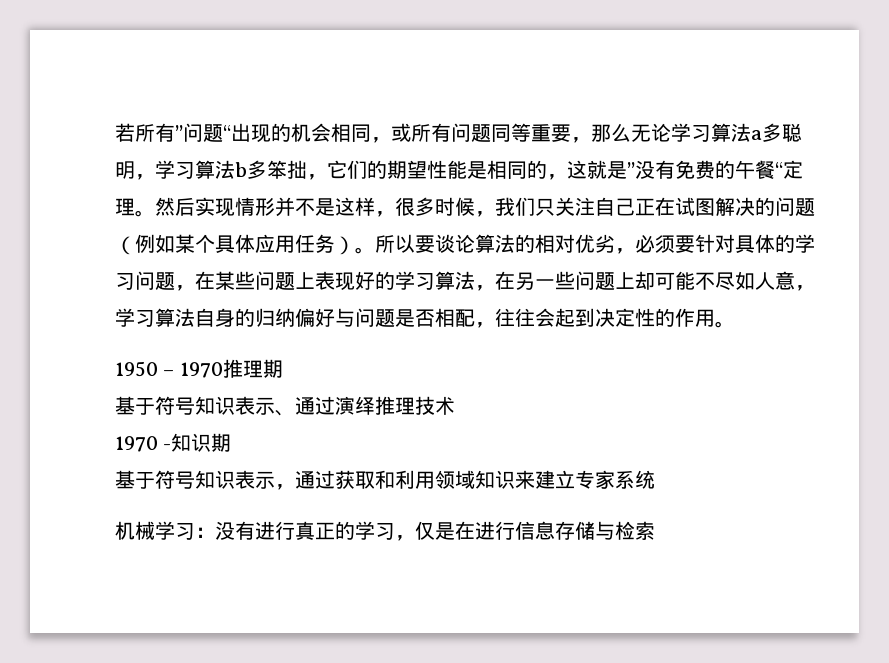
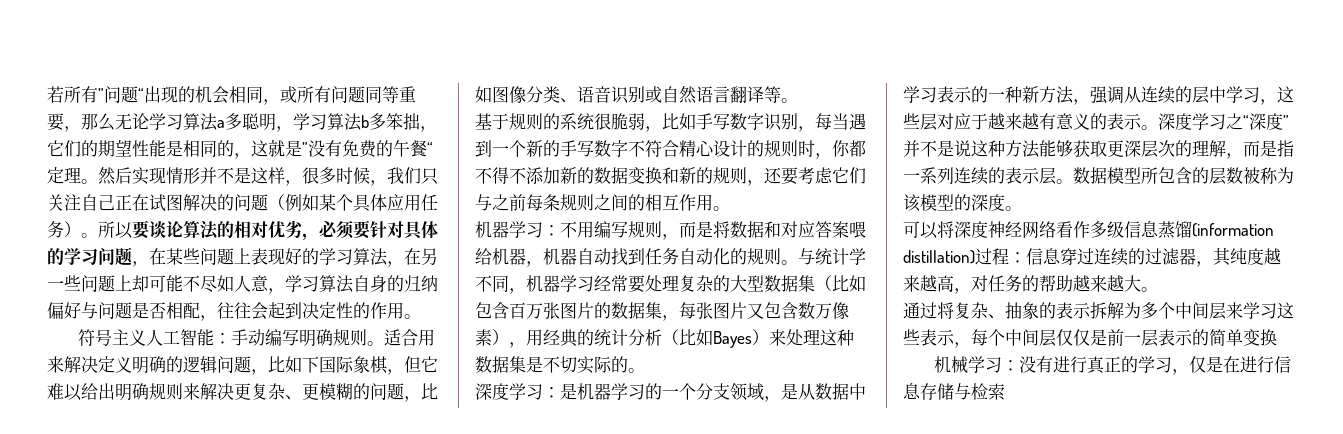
[115,359,283,378] [115,396,455,416] [115,433,232,452] [115,470,655,490] 1950 – 1970推理期 // 基于符号知识表示、通过演绎推理技术 // 1970 -知识期 // 基于符号知识表示，通过获取和利用领域知识来建立专家系统 -> [78,329,436,347] [47,356,438,375] [47,383,438,402] [475,86,798,104] [475,113,866,132] [475,140,866,159] [475,167,866,186] [475,194,730,211] [475,221,866,240] [475,248,866,267] [475,275,866,294] [475,302,849,321] [475,329,854,348] [475,356,645,374] [475,383,866,402] [903,86,1294,105] [903,113,1289,131] [903,140,1294,159] [903,167,1294,185] [903,194,1022,212] [903,221,1274,239] [903,247,1281,267] [903,275,1158,294] [903,302,1294,320] [903,329,1277,348] 符号主义人工智能：手动编写明确规则。适合用来解决定义明确的逻辑问题，比如下国际象棋，但它难以给出明确规则来解决更复杂、更模糊的问题，比如图像分类、语音识别或自然语言翻译等。 // 基于规则的系统很脆弱，比如手写数字识别，每当遇到一个新的手写数字不符合精心设计的规则时，你都不得不添加新的数据变换和新的规则，还要考虑它们与之前每条规则之间的相互作用。 // 机器学习：不用编写规则，而是将数据和对应答案喂给机器，机器自动找到任务自动化的规则。与统计学不同，机器学习经常要处理复杂的大型数据集（比如包含百万张图片的数据集，每张图片又包含数万像素），用经典的统计分析（比如Bayes）来处理这种数据集是不切实际的。 // 深度学习：是机器学习的一个分支领域，是从数据中学习表示的一种新方法，强调从连续的层中学习，这些层对应于越来越有意义的表示。深度学习之“深度”并不是说这种方法能够获取更深层次的理解，而是指一系列连续的表示层。数据模型所包含的层数被称为该模型的深度。 // 可以将深度神经网络看作多级信息蒸馏(information distillation)过程：信息穿过连续的过滤器，其纯度越来越高，对任务的帮助越来越大。 // 通过将复杂、抽象的表示拆解为多个中间层来学习这些表示，每个中间层仅仅是前一层表示的简单变换

